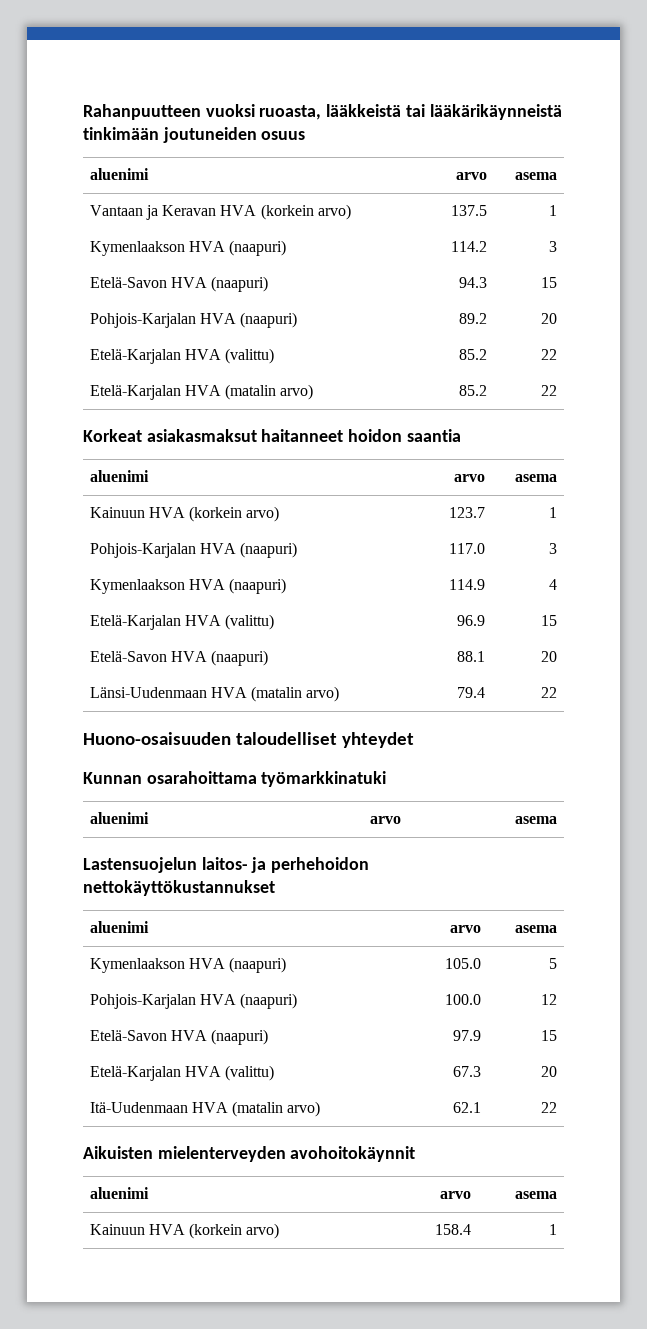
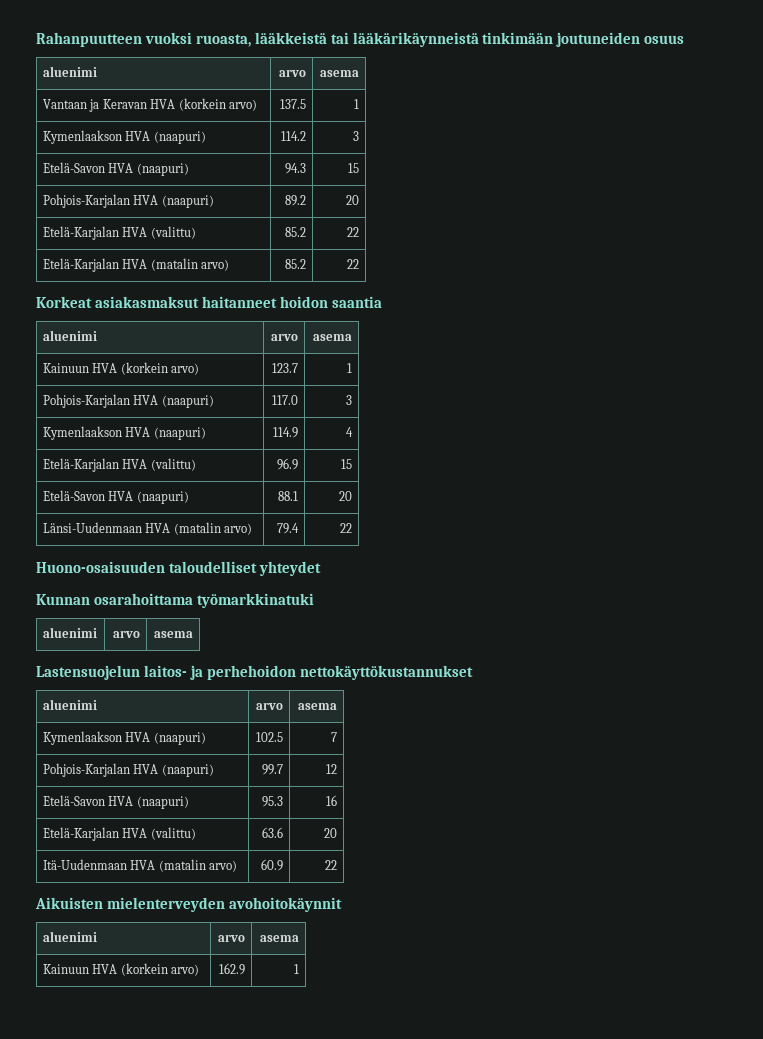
[445,958,482,969] [549,958,558,969] [89,993,298,1009] [445,994,482,1005] 105.0 | 5 // Pohjois-Karjalan HVA (naapuri) | 100.0 -> [256,732,284,742] [331,732,338,742] [42,763,214,777] [262,764,284,775] 102.5 | 7 // Pohjois-Karjalan HVA (naapuri) | 99.7
[453,1030,482,1041] [541,1030,558,1041] [89,1065,275,1081] [453,1066,482,1077] 97.9 | 15 // Etelä-Karjalan HVA (valittu) | 67.3 -> [262,796,284,807] [326,795,338,806] [42,827,196,841] [262,827,284,838] 95.3 | 16 // Etelä-Karjalan HVA (valittu) | 63.6
[453,1102,482,1113] 62.1 -> [261,859,284,871] 60.9
[435,1224,472,1235] 158.4 -> [219,963,246,975] 162.9

